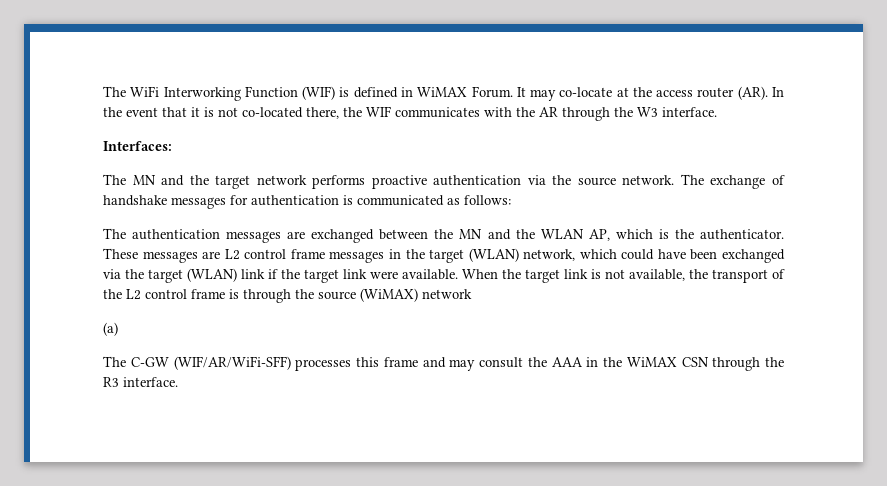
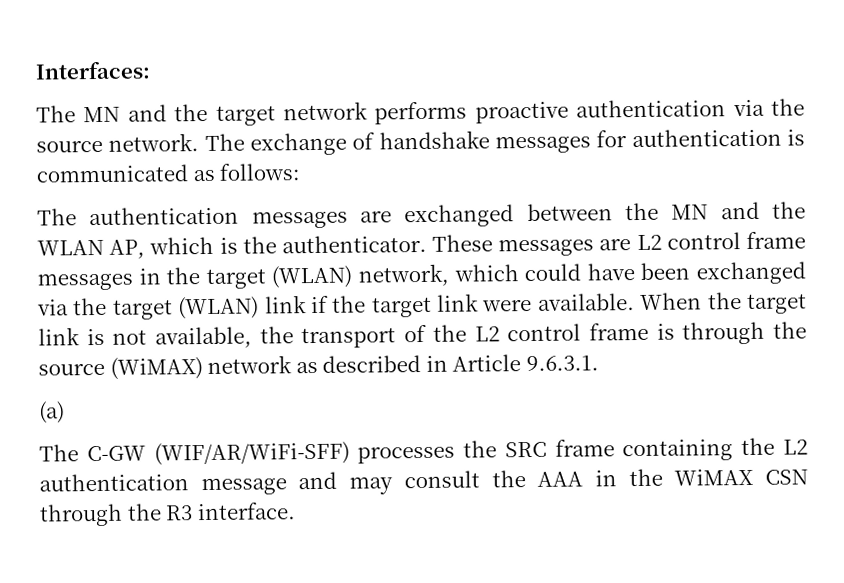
[103,86,785,101] [103,106,717,121] The WiFi Interworking Function (WIF) is defined in WiMAX Forum. It may co-locate at the access router (AR). In the event that it is not co-located there, the WIF communicates with the AR through the W3 interface. // -> (35, 70) none
(472, 294) none -> [295,354,599,374] as described in Article 9.6.3.1.
[356,357,418,367] this frame -> [463,437,809,462] [39,473,287,496] the SRC frame containing the L2 authentication message

